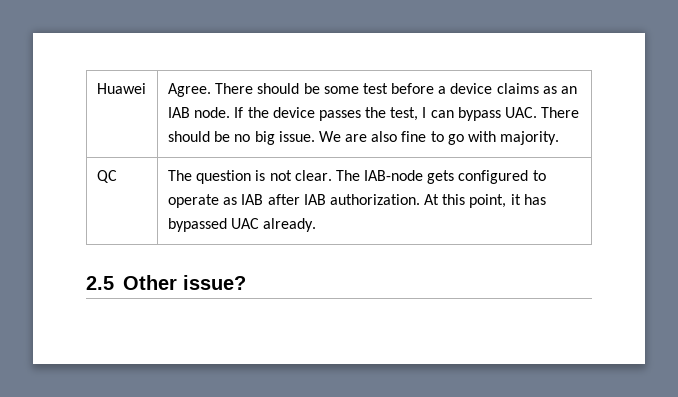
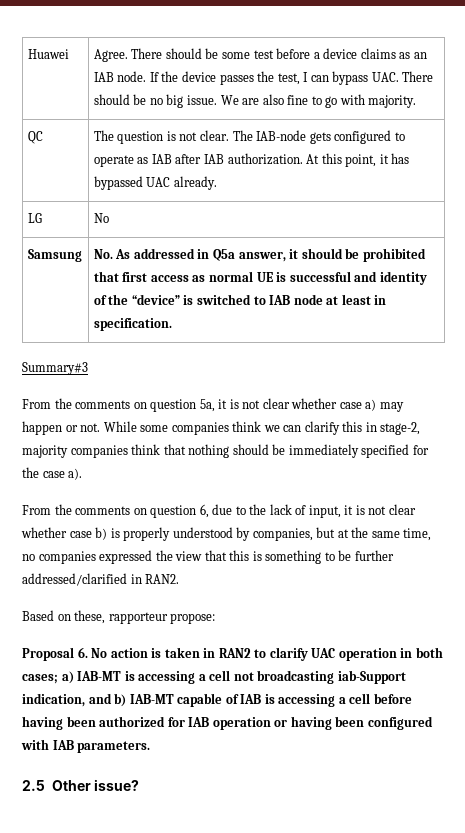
(317, 225) none -> [27,213,42,223] [93,213,109,223] [27,249,82,262] [93,248,426,262] [93,271,427,285] [93,294,387,305] [93,318,172,331] [22,362,88,375] [22,398,404,412] [22,421,421,435] [22,444,429,458] [22,467,83,480] [22,504,416,518] [21,527,432,541] [22,550,394,564] [22,573,180,586] [22,610,216,624] [22,647,443,661] [22,670,406,684] [22,693,412,707] [22,716,433,730] [21,739,151,753] // LG | No // Samsung | No. As addressed in Q5a answer, it should be prohibited that first access as normal UE is successful and identity of the “device” is switched to IAB node at least in specification. // Summary#3 // From the comments on question 5a, it is not clear whether case a) may happen or not. While some companies think we can clarify this in stage-2, majority companies think that nothing should be immediately specified for the case a). // From the comments on question 6, due to the lack of input, it is not clear whether case b) is properly understood by companies, but at the same time, no companies expressed the view that this is something to be further addressed/clarified in RAN2. // Based on these, rapporteur propose: // Proposal 6. No action is taken in RAN2 to clarify UAC operation in both cases; a) IAB-MT is accessing a cell not broadcasting iab-Support indication, and b) IAB-MT capable of IAB is accessing a cell before having been authorized for IAB operation or having been configured with IAB parameters.

